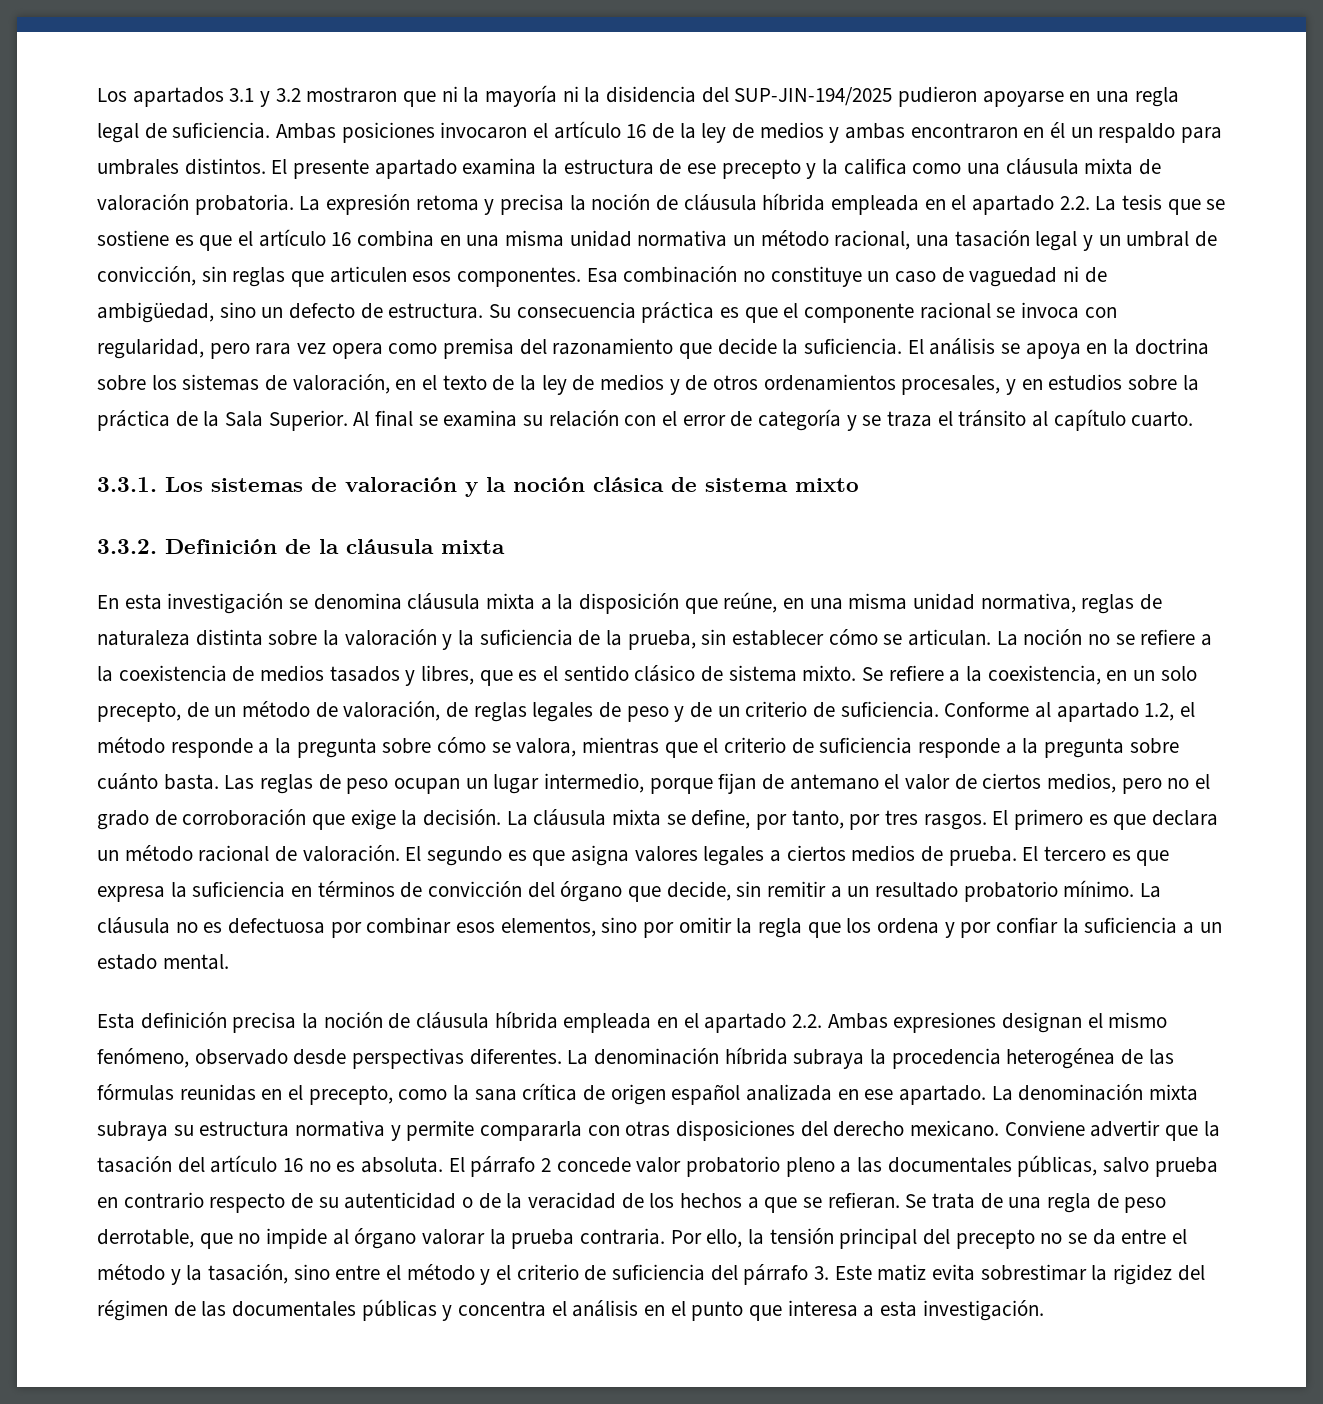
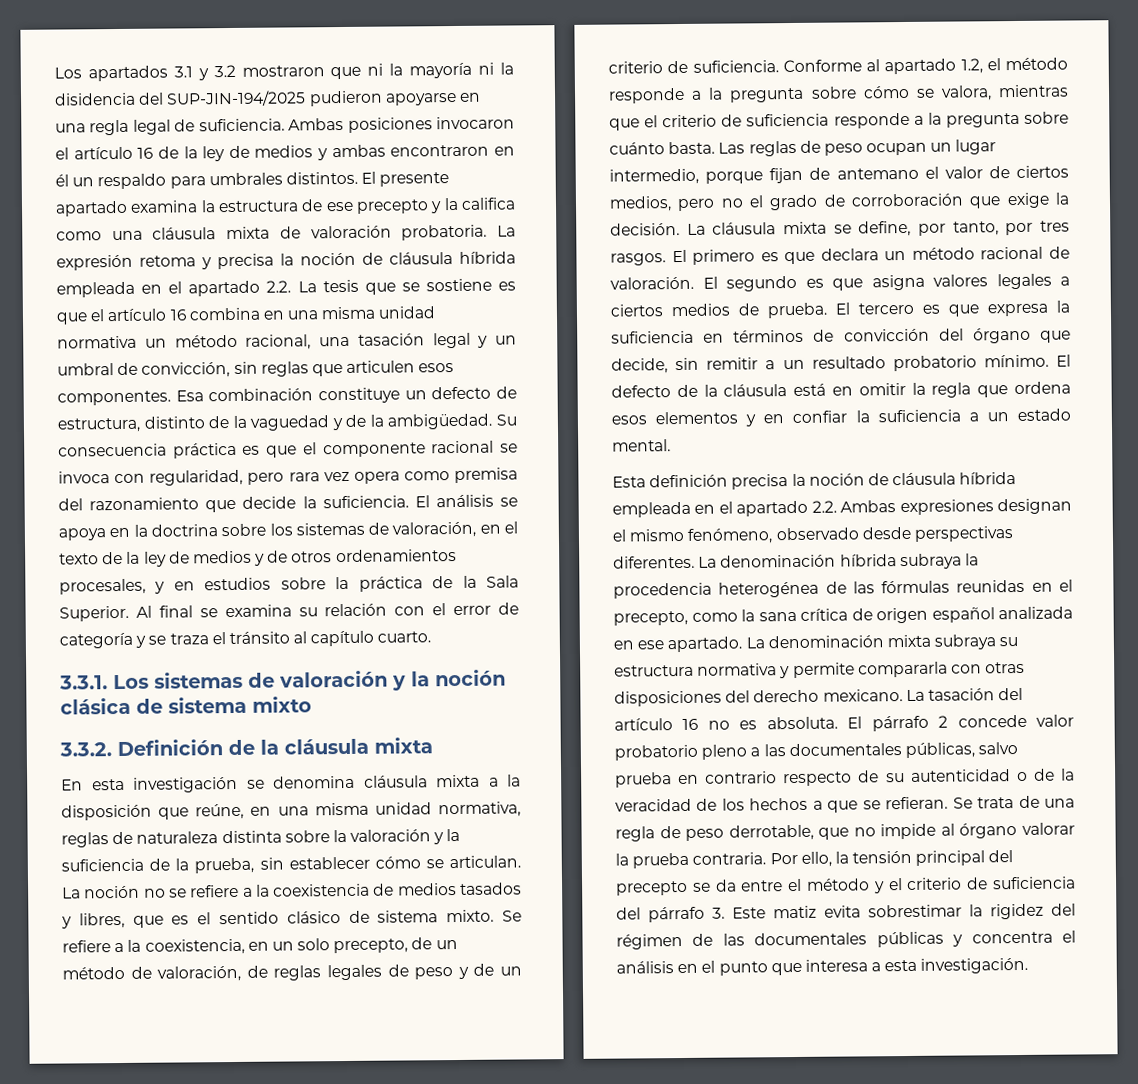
[743,271,766,282] no -> (314, 395) none
[895,266,1107,287] [97,302,484,323] caso de vaguedad ni de ambigüedad, sino un defecto de estructura. -> [431,386,517,400] [57,413,493,433] defecto de estructura, distinto de la vaguedad y de la ambigüedad.
[1140,883,1162,898] [97,917,992,938] La cláusula no es defectuosa por combinar esos elementos, sino por omitir la regla que los ordena y por -> [1056,354,1071,367] [611,381,1071,398] [611,411,785,427] El defecto de la cláusula está en omitir la regla que ordena esos elementos y en
[1004,1120,1220,1141] Conviene advertir que la -> [905,689,925,702] La
[1040,1233,1063,1244] no -> (688, 888) none
[186,1264,491,1285] la tasación, sino entre el método y -> (885, 887) none

